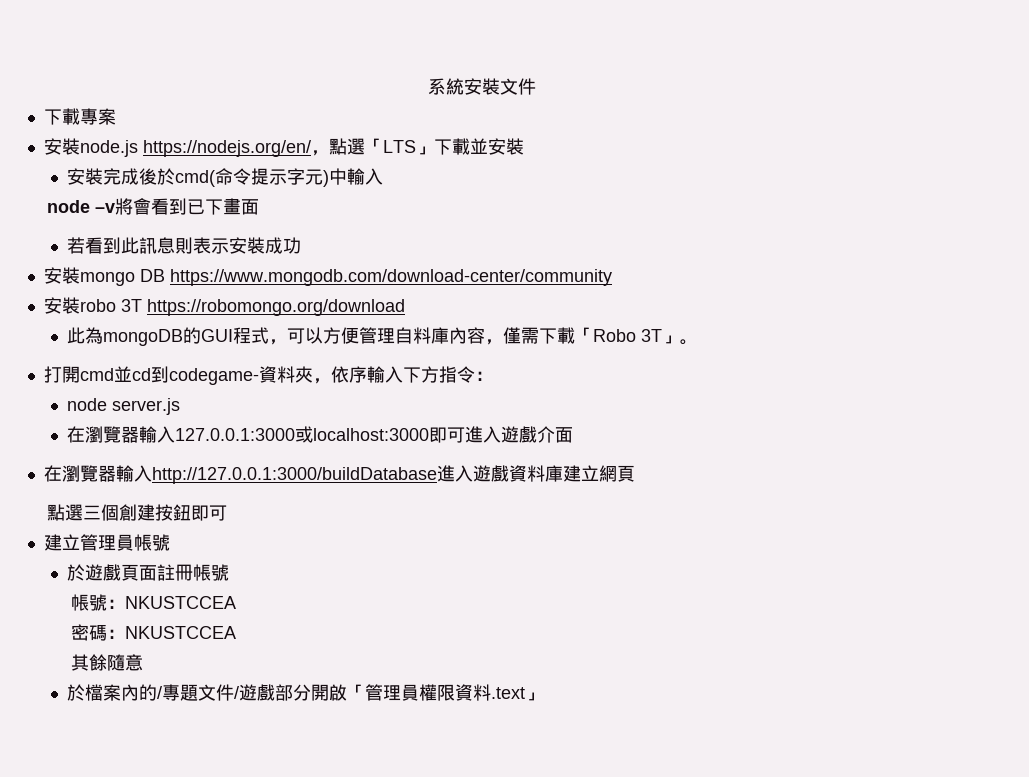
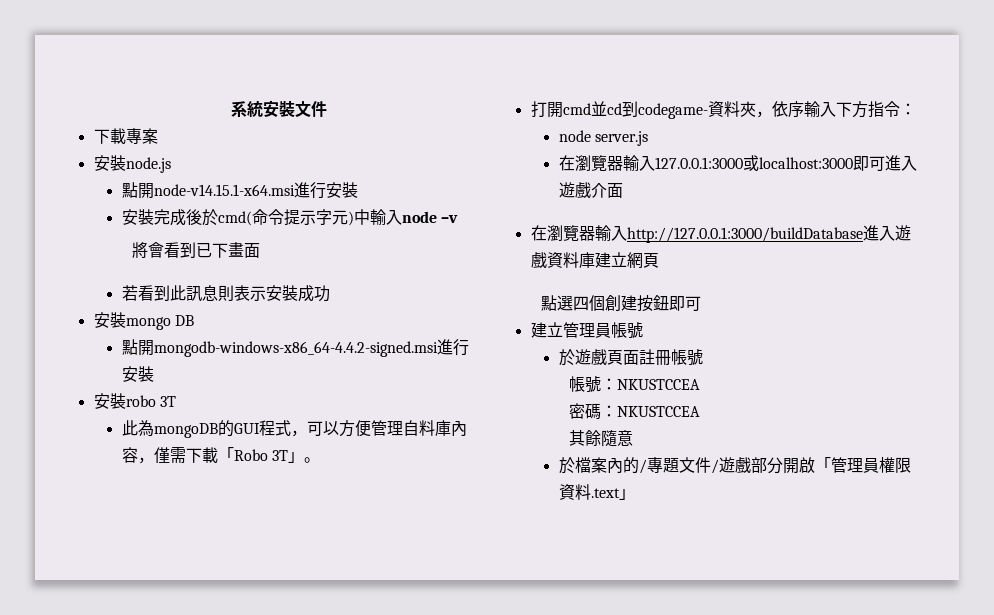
[142,138,488,157] https://nodejs.org/en/，點選「LTS」下載並 -> [121,182,326,199] // 點開node-v14.15.1-x64.msi進行
(384, 176) // -> (402, 217) none
(116, 208) none -> (458, 219) //
[169,269,612,286] https://www.mongodb.com/download-center/community -> [121,339,469,357] [121,366,154,382] // 點開mongodb-windows-x86_64-4.4.2-signed.msi進行安裝
[146,299,405,316] https://robomongo.org/download -> (176, 401) none
[83,505,102,520] 三 -> [572,296,589,311] 四

